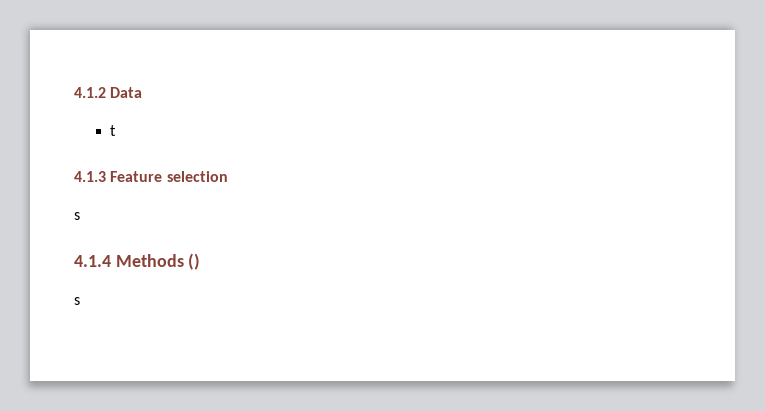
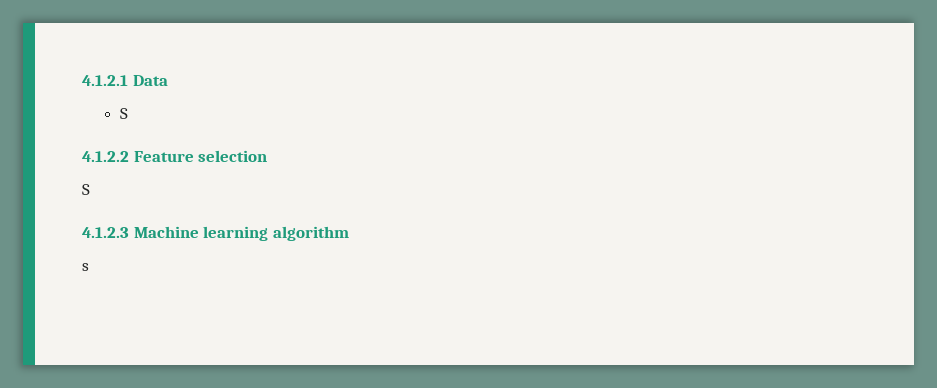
[74,87,106,98] 4.1.2 -> [82,75,128,86] 4.1.2.1
[110,125,117,136] [74,171,106,182] t // 4.1.3 -> [119,108,128,119] [82,151,129,162] S // 4.1.2.2
[74,212,80,220] [74,253,201,270] s // 4.1.4 Methods () -> [82,184,90,195] [82,226,349,241] S // 4.1.2.3 Machine learning algorithm

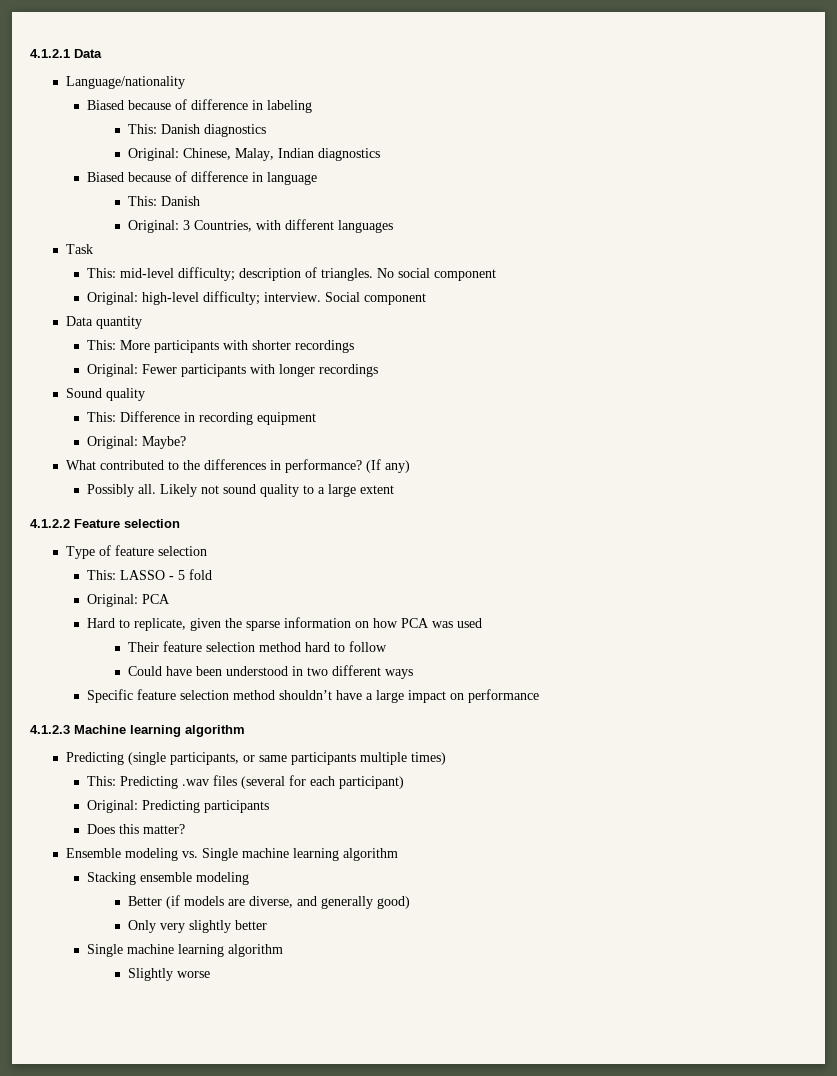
[119,108,128,119] [82,150,268,162] [82,184,90,195] [82,226,349,241] [82,263,89,271] S // 4.1.2.2 Feature selection // S // 4.1.2.3 Machine learning algorithm // s -> [65,76,185,89] [86,99,312,113] [127,124,266,137] [127,148,380,161] [86,171,317,185] [127,196,200,206] [127,219,393,233] [65,244,93,254] [86,267,496,281] [86,291,426,305] [65,316,142,329] [86,340,354,353] [86,364,378,377] [65,388,145,401] [86,411,316,425] [86,436,186,449] [65,459,410,473] [86,484,394,497] [30,519,180,528] [65,545,207,559] [86,569,212,580] [86,594,170,607] [86,617,482,631] [127,641,387,652] [127,665,413,679] [86,689,539,703] [30,725,245,737] [65,752,446,765] [86,775,404,789] [86,800,269,813] [86,824,185,834] [65,848,398,861] [86,872,249,885] [127,895,410,909] [127,920,267,933] [86,944,283,957] [127,968,210,981] Language/nationality // Biased because of difference in labeling // This: Danish diagnostics // Original: Chinese, Malay, Indian diagnostics // Biased because of difference in language // This: Danish // Original: 3 Countries, with different languages // Task // This: mid-level difficulty; description of triangles. No social component // Original: high-level difficulty; interview. Social component // Data quantity // This: More participants with shorter recordings // Original: Fewer participants with longer recordings // Sound quality // This: Difference in recording equipment // Original: Maybe? // What contributed to the differences in performance? (If any) // Possibly all. Likely not sound quality to a large extent // 4.1.2.2 Feature selection // Type of feature selection // This: LASSO - 5 fold // Original: PCA // Hard to replicate, given the sparse information on how PCA was used // Their feature selection method hard to follow // Could have been understood in two different ways // Specific feature selection method shouldn’t have a large impact on performance // 4.1.2.3 Machine learning algorithm // Predicting (single participants, or same participants multiple times) // This: Predicting .wav files (several for each participant) // Original: Predicting participants // Does this matter? // Ensemble modeling vs. Single machine learning algorithm // Stacking ensemble modeling // Better (if models are diverse, and generally good) // Only very slightly better // Single machine learning algorithm // Slightly worse

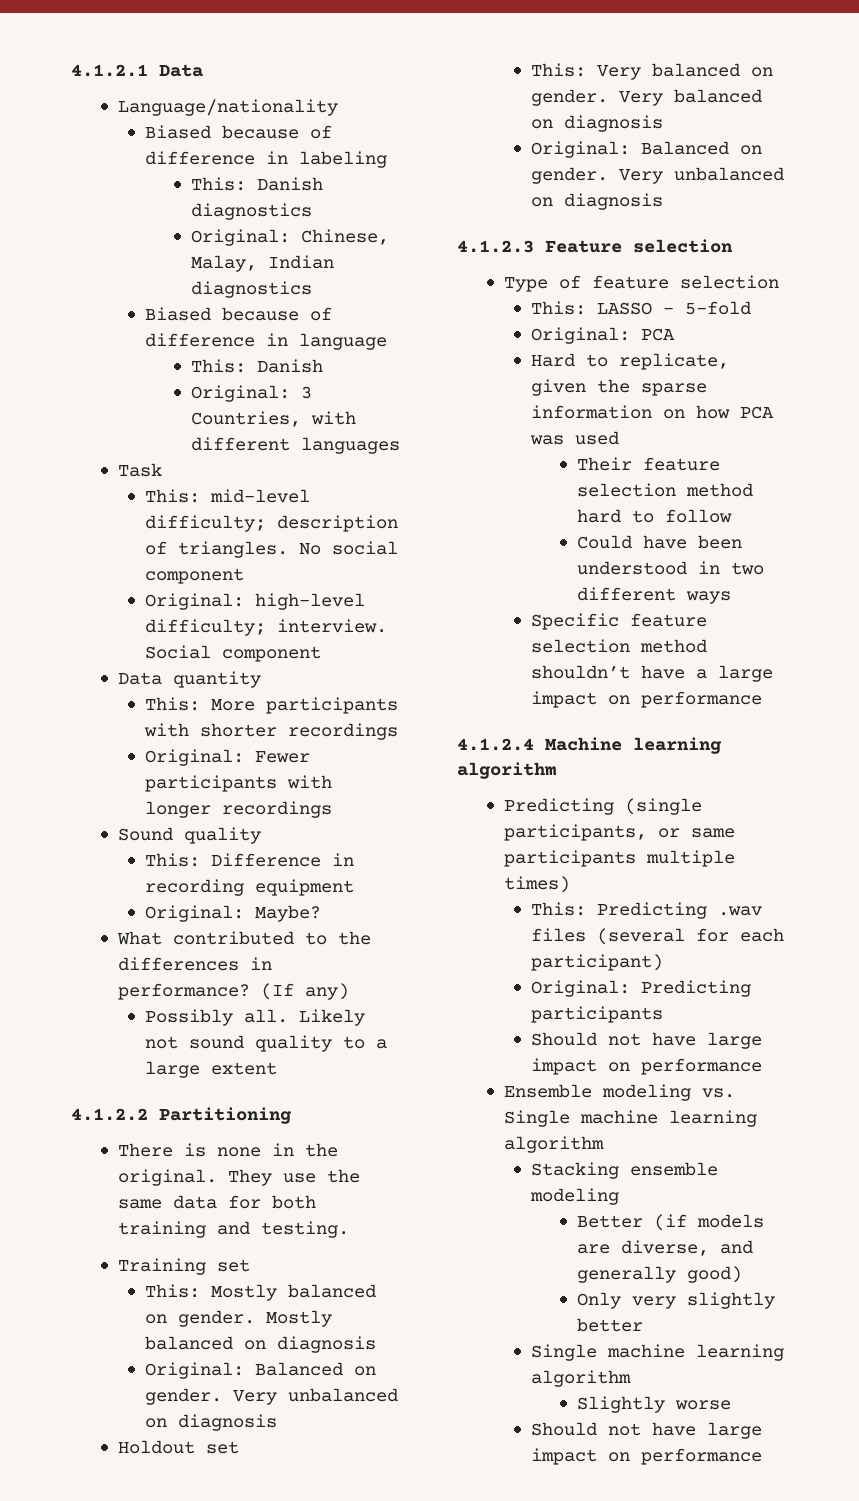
(70, 523) none -> [159,1107,292,1124] [118,1143,339,1157] [118,1169,361,1186] [118,1195,317,1209] [118,1221,350,1238] [118,1258,251,1275] [144,1284,376,1301] [144,1310,332,1327] [144,1336,376,1353] [144,1362,376,1379] [144,1388,398,1405] [144,1414,277,1431] [118,1440,240,1454] [530,63,773,80] [530,89,762,106] [530,115,663,132] [530,141,762,158] [530,167,784,184] [530,193,663,210] [457,240,534,253] Partitioning // There is none in the original. They use the same data for both training and testing. // Training set // This: Mostly balanced on gender. Mostly balanced on diagnosis // Original: Balanced on gender. Very unbalanced on diagnosis // Holdout set // This: Very balanced on gender. Very balanced on diagnosis // Original: Balanced on gender. Very unbalanced on diagnosis // 4.1.2.3
[177,569,212,580] 5 fold -> [684,301,751,315] 5-fold
[30,725,70,734] 4.1.2.3 -> [457,738,534,751] 4.1.2.4
[86,824,185,834] Does this matter? -> [530,1032,762,1049] [530,1058,762,1075] Should not have large impact on performance
(210, 974) none -> [530,1422,762,1439] [530,1448,762,1465] // Should not have large impact on performance

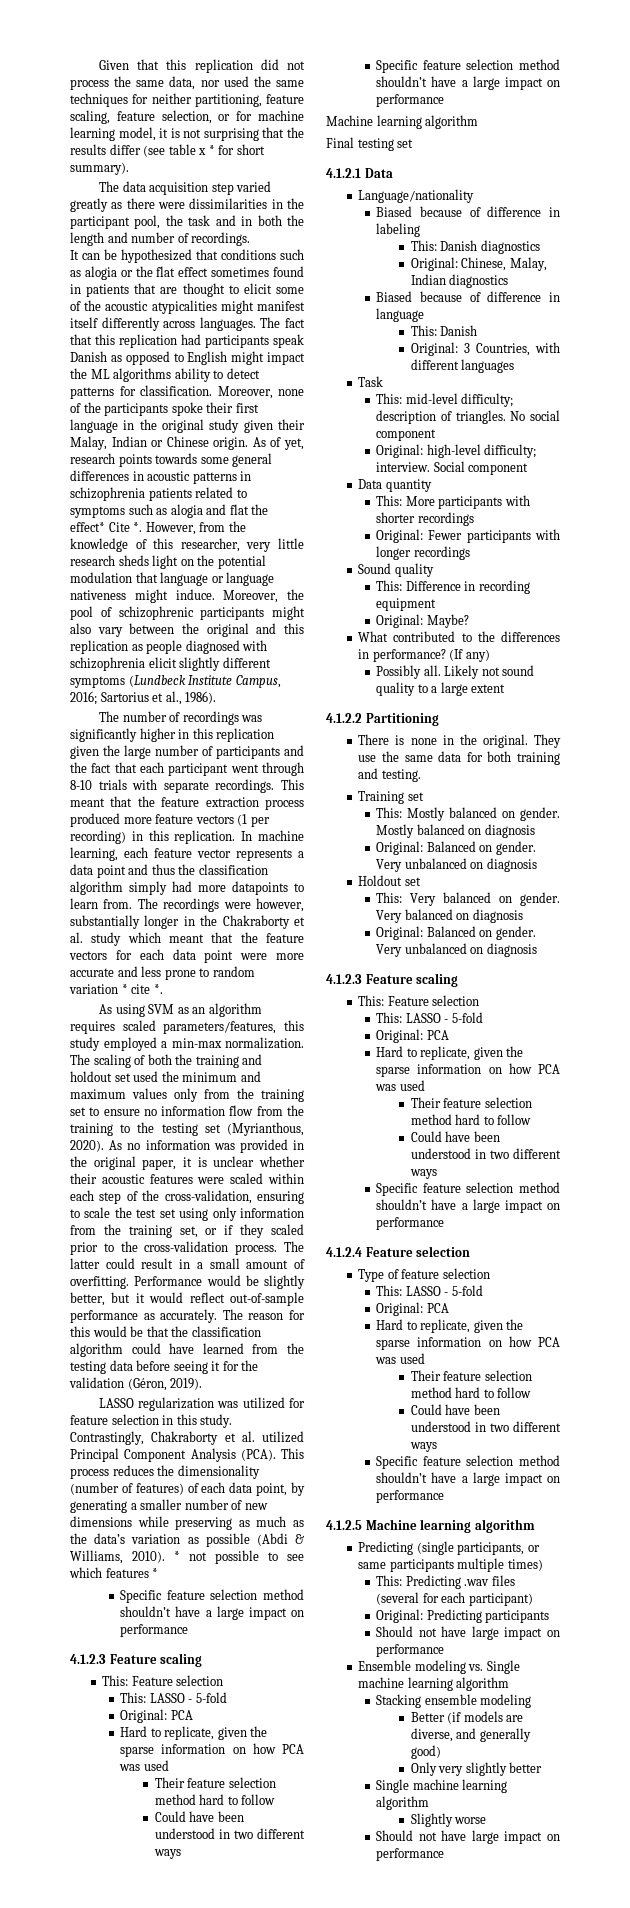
(71, 70) none -> [98,59,305,73] [70,76,304,90] [70,93,304,107] [70,110,305,124] [70,127,304,141] [70,144,265,157] [70,162,129,175] [98,181,272,195] [70,198,304,212] [70,215,304,229] [70,232,251,246] [70,249,304,263] [70,266,304,280] [70,283,304,297] [70,300,305,314] [70,317,305,331] [70,334,304,348] [70,351,305,365] [70,368,260,382] [70,385,304,399] [70,402,259,416] [70,419,305,433] [70,436,305,450] [70,453,273,467] [70,470,252,484] [70,487,247,501] [70,504,269,518] [70,521,246,535] [70,538,304,552] [70,555,266,569] [70,572,275,586] [70,589,304,603] [70,606,305,620] [70,623,304,637] [70,640,268,654] [70,657,271,671] [70,675,281,688] [70,691,217,705] [98,711,263,725] [70,728,275,742] [70,745,304,759] [70,762,304,776] [70,779,304,793] [70,796,304,810] [70,813,270,827] [70,830,304,844] [70,847,304,861] [70,864,268,878] [70,881,304,895] [70,898,304,912] [70,915,305,929] [70,932,304,946] [69,949,304,963] [70,966,255,980] [69,984,163,994] [98,1003,262,1017] [70,1020,304,1034] [70,1037,304,1051] [70,1054,263,1068] [70,1071,261,1082] [70,1088,304,1102] [70,1105,304,1116] [70,1122,304,1136] [70,1139,304,1153] [70,1156,305,1170] [70,1173,305,1184] [70,1190,304,1204] [70,1207,304,1221] [70,1224,304,1238] [70,1241,304,1255] [70,1258,306,1269] [70,1275,305,1289] [70,1292,304,1306] [70,1309,305,1323] [70,1326,261,1337] [70,1343,304,1357] [70,1360,259,1374] [69,1377,203,1391] [98,1397,305,1411] [70,1414,233,1428] [70,1431,304,1445] [70,1448,304,1462] [70,1465,260,1479] [70,1482,305,1496] [70,1499,268,1513] [70,1516,304,1530] [70,1533,304,1547] [70,1550,304,1564] [69,1567,159,1578] [120,1589,304,1603] [120,1606,305,1620] [120,1624,189,1637] [70,1653,203,1667] [102,1675,224,1686] [120,1692,227,1703] [120,1709,193,1723] [120,1726,268,1740] [120,1743,304,1757] [119,1760,169,1771] [154,1777,276,1788] [154,1794,276,1805] [154,1811,244,1822] [154,1828,305,1839] [153,1849,181,1859] [376,59,560,73] [376,76,560,90] [376,94,445,107] [326,115,479,129] [326,137,414,151] Given that this replication did not process the same data, nor used the same techniques for neither partitioning, feature scaling, feature selection, or for machine learning model, it is not surprising that the results differ (see table x * for short summary). // The data acquisition step varied greatly as there were dissimilarities in the participant pool, the task and in both the length and number of recordings. // It can be hypothesized that conditions such as alogia or the flat effect sometimes found in patients that are thought to elicit some of the acoustic atypicalities might manifest itself differently across languages. The fact that this replication had participants speak Danish as opposed to English might impact the ML algorithms ability to detect patterns for classification. Moreover, none of the participants spoke their first language in the original study given their Malay, Indian or Chinese origin. As of yet, research points towards some general differences in acoustic patterns in schizophrenia patients related to symptoms such as alogia and flat the effect* Cite *. However, from the knowledge of this researcher, very little research sheds light on the potential modulation that language or language nativeness might induce. Moreover, the pool of schizophrenic participants might also vary between the original and this replication as people diagnosed with schizophrenia elicit slightly different symptoms (Lundbeck Institute Campus, 2016; Sartorius et al., 1986). // The number of recordings was significantly higher in this replication given the large number of participants and the fact that each participant went through 8-10 trials with separate recordings. This meant that the feature extraction process produced more feature vectors (1 per recording) in this replication. In machine learning, each feature vector represents a data point and thus the classification algorithm simply had more datapoints to learn from. The recordings were however, substantially longer in the Chakraborty et al. study which meant that the feature vectors for each data point were more accurate and less prone to random variation * cite *. // As using SVM as an algorithm requires scaled parameters/features, this study employed a min-max normalization. The scaling of both the training and holdout set used the minimum and maximum values only from the training set to ensure no information flow from the training to the testing set (Myrianthous, 2020). As no information was provided in the original paper, it is unclear whether their acoustic features were scaled within each step of the cross-validation, ensuring to scale the test set using only information from the training set, or if they scaled prior to the cross-validation process. The latter could result in a small amount of overfitting. Performance would be slightly better, but it would reflect out-of-sample performance as accurately. The reason for this would be that the classification algorithm could have learned from the testing data before seeing it for the validation (Géron, 2019). // LASSO regularization was utilized for feature selection in this study. Contrastingly, Chakraborty et al. utilized Principal Component Analysis (PCA). This process reduces the dimensionality (number of features) of each data point, by generating a smaller number of new dimensions while preserving as much as the data’s variation as possible (Abdi & Williams, 2010). * not possible to see which features * // Specific feature selection method shouldn’t have a large impact on performance // 4.1.2.3 Feature scaling // This: Feature selection // This: LASSO - 5-fold // Original: PCA // Hard to replicate, given the sparse information on how PCA was used // Their feature selection method hard to follow // Could have been understood in two different ways // Specific feature selection method shouldn’t have a large impact on performance // Machine learning algorithm // Final testing set //
(622, 246) none -> [416,973,459,987] [358,995,480,1006] [376,1012,483,1023] [376,1029,449,1043] [376,1046,524,1060] [376,1063,560,1077] [375,1080,425,1091] [410,1097,532,1108] [410,1114,532,1125] [410,1131,500,1142] [410,1148,561,1159] [409,1169,437,1179] [376,1182,560,1196] [376,1199,560,1213] [376,1217,445,1230] [326,1247,413,1257] scaling // This: Feature selection // This: LASSO - 5-fold // Original: PCA // Hard to replicate, given the sparse information on how PCA was used // Their feature selection method hard to follow // Could have been understood in two different ways // Specific feature selection method shouldn’t have a large impact on performance // 4.1.2.4 Feature
[457,738,534,751] 4.1.2.4 -> [326,1520,362,1530] 4.1.2.5

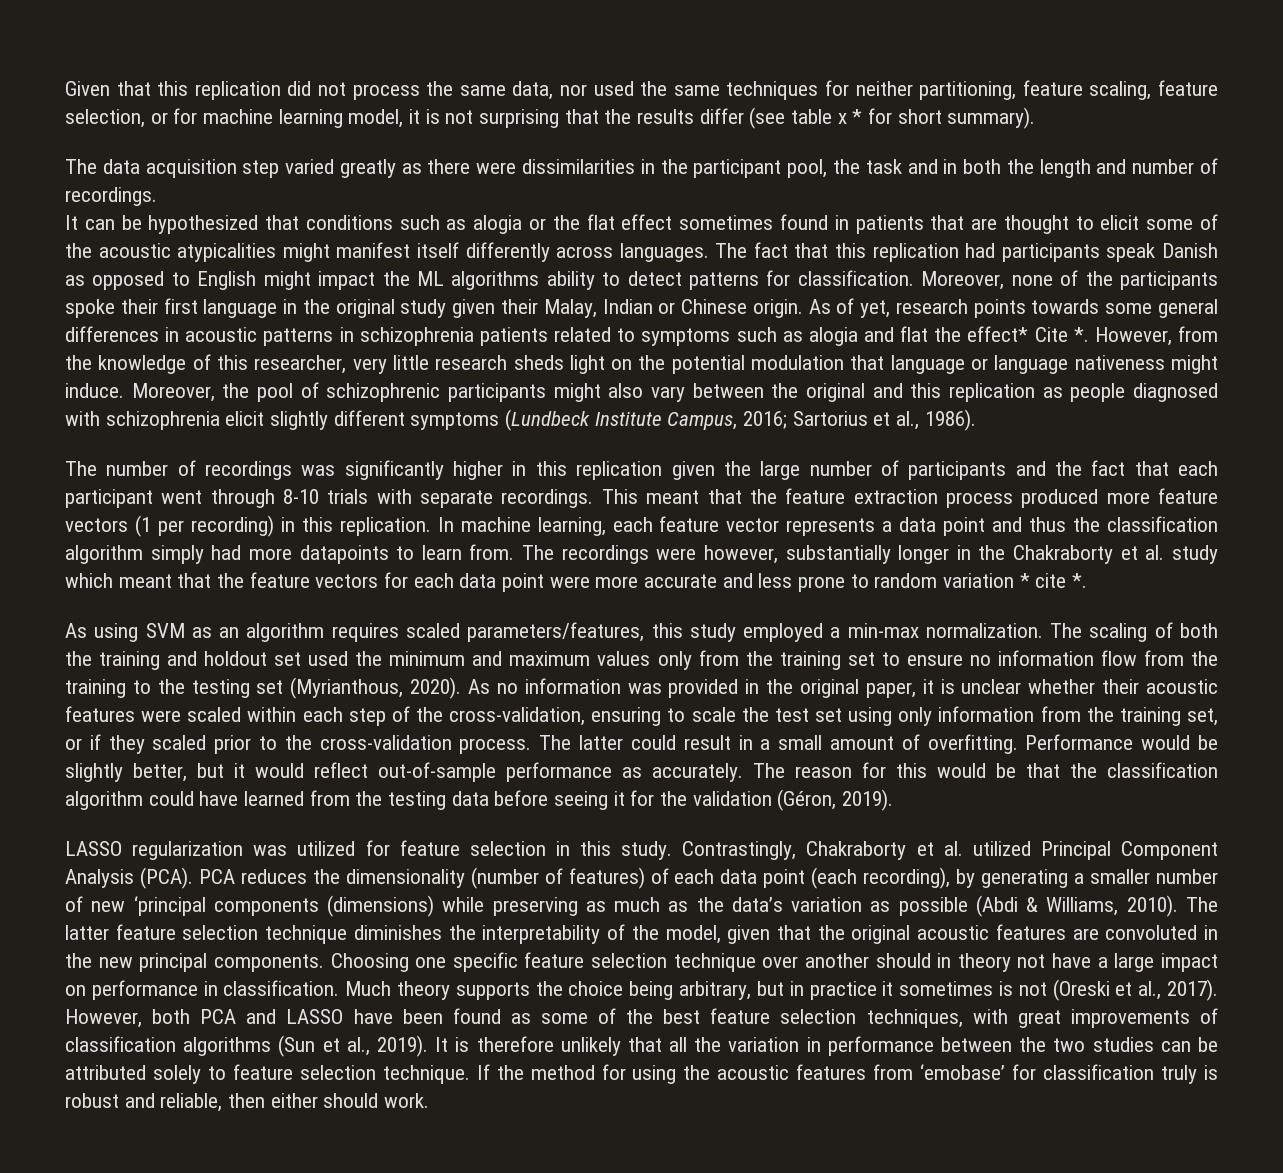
[281,1448,304,1459] [70,1468,109,1479] This process -> [198,869,235,884] PCA
[256,1483,288,1496] point, -> [763,867,951,889] point (each recording),
[70,1516,132,1527] dimensions -> [133,895,435,917] ‘principal components (dimensions)
[174,1550,304,1564] [69,1567,159,1578] [120,1589,304,1603] [120,1606,305,1620] [120,1624,189,1637] [70,1653,203,1667] [102,1675,224,1686] [120,1692,227,1703] [120,1709,193,1723] [120,1726,268,1740] [120,1743,304,1757] [119,1760,169,1771] [154,1777,276,1788] [154,1794,276,1805] [154,1811,244,1822] [154,1828,305,1839] [153,1849,181,1859] [376,59,560,73] [376,76,560,90] [376,94,445,107] [326,115,479,129] [326,137,414,151] [326,168,393,178] [358,189,475,203] [376,206,560,217] [376,223,421,237] [410,240,540,254] [410,257,547,271] [410,274,509,288] [376,291,560,302] [376,308,425,322] [410,325,478,336] [410,342,560,356] [410,359,515,373] [358,376,384,387] [376,393,514,407] [376,410,560,424] [376,429,437,441] [376,444,537,458] [376,461,529,475] [358,479,432,492] [376,495,530,509] [376,512,474,526] [376,529,560,543] [376,546,470,560] [358,563,434,577] [376,580,530,594] [376,598,437,611] [376,614,469,628] [358,631,560,642] [358,649,490,662] [376,665,535,679] [376,682,506,696] [326,713,439,726] [358,734,561,748] [358,751,560,765] [358,768,421,782] [358,791,424,804] [376,807,560,821] [376,824,535,838] [376,841,536,855] [376,858,537,872] [358,875,421,886] [376,892,560,906] [376,909,523,923] [376,926,536,940] [376,943,537,957] [326,973,459,987] [358,995,480,1006] [376,1012,483,1023] [376,1029,449,1043] [376,1046,524,1060] [376,1063,560,1077] [375,1080,425,1091] [410,1097,532,1108] [410,1114,532,1125] [410,1131,500,1142] [410,1148,561,1159] [409,1169,437,1179] [376,1182,560,1196] [376,1199,560,1213] [376,1217,445,1230] [326,1246,471,1257] [358,1268,490,1282] [376,1285,483,1296] [376,1302,449,1316] [376,1319,524,1333] [376,1336,560,1350] [375,1353,425,1364] [410,1370,532,1381] [410,1387,532,1398] [410,1404,500,1415] [410,1421,561,1432] [409,1442,437,1452] [376,1455,560,1469] [376,1472,560,1486] [376,1490,445,1503] [326,1519,535,1533] [358,1541,540,1555] [358,1558,543,1572] [376,1575,515,1589] [376,1592,533,1606] [376,1609,550,1623] [376,1626,560,1640] [376,1644,445,1657] [358,1660,520,1674] [358,1677,510,1691] [376,1694,532,1708] [410,1711,524,1724] [410,1728,531,1742] [410,1745,441,1759] [410,1762,543,1776] [376,1779,508,1793] [376,1796,430,1810] [410,1813,487,1827] [376,1830,560,1844] [376,1848,445,1861] * not possible to see which features * // Specific feature selection method shouldn’t have a large impact on performance // 4.1.2.3 Feature scaling // This: Feature selection // This: LASSO - 5-fold // Original: PCA // Hard to replicate, given the sparse information on how PCA was used // Their feature selection method hard to follow // Could have been understood in two different ways // Specific feature selection method shouldn’t have a large impact on performance // Machine learning algorithm // Final testing set // 4.1.2.1 Data // Language/nationality // Biased because of difference in labeling // This: Danish diagnostics // Original: Chinese, Malay, Indian diagnostics // Biased because of difference in language // This: Danish // Original: 3 Countries, with different languages // Task // This: mid-level difficulty; description of triangles. No social component // Original: high-level difficulty; interview. Social component // Data quantity // This: More participants with shorter recordings // Original: Fewer participants with longer recordings // Sound quality // This: Difference in recording equipment // Original: Maybe? // What contributed to the differences in performance? (If any) // Possibly all. Likely not sound quality to a large extent // 4.1.2.2 Partitioning // There is none in the original. They use the same data for both training and testing. // Training set // This: Mostly balanced on gender. Mostly balanced on diagnosis // Original: Balanced on gender. Very unbalanced on diagnosis // Holdout set // This: Very balanced on gender. Very balanced on diagnosis // Original: Balanced on gender. Very unbalanced on diagnosis // 4.1.2.3 Feature scaling // This: Feature selection // This: LASSO - 5-fold // Original: PCA // Hard to replicate, given the sparse information on how PCA was used // Their feature selection method hard to follow // Could have been understood in two different ways // Specific feature selection method shouldn’t have a large impact on performance // 4.1.2.4 Feature selection // Type of feature selection // This: LASSO - 5-fold // Original: PCA // Hard to replicate, given the sparse information on how PCA was used // Their feature selection method hard to follow // Could have been understood in two different ways // Specific feature selection method shouldn’t have a large impact on performance // 4.1.2.5 Machine learning algorithm // Predicting (single participants, or same participants multiple times) // This: Predicting .wav files (several for each participant) // Original: Predicting participants // Should not have large impact on performance // Ensemble modeling vs. Single machine learning algorithm // Stacking ensemble modeling // Better (if models are diverse, and generally good) // Only very slightly better // Single machine learning algorithm // Slightly worse // Should not have large impact on performance -> [1186,897,1219,912] [65,924,1218,944] [65,952,1218,972] [65,979,1219,1001] [65,1008,1218,1028] [65,1035,1218,1057] [65,1064,1218,1084] [65,1093,430,1112] The latter feature selection technique diminishes the interpretability of the model, given that the original acoustic features are convoluted in the new principal components. Choosing one specific feature selection technique over another should in theory not have a large impact on performance in classification. Much theory supports the choice being arbitrary, but in practice it sometimes is not (Oreski et al., 2017). However, both PCA and LASSO have been found as some of the best feature selection techniques, with great improvements of classification algorithms (Sun et al., 2019). It is therefore unlikely that all the variation in performance between the two studies can be attributed solely to feature selection technique. If the method for using the acoustic features from ‘emobase’ for classification truly is robust and reliable, then either should work.

